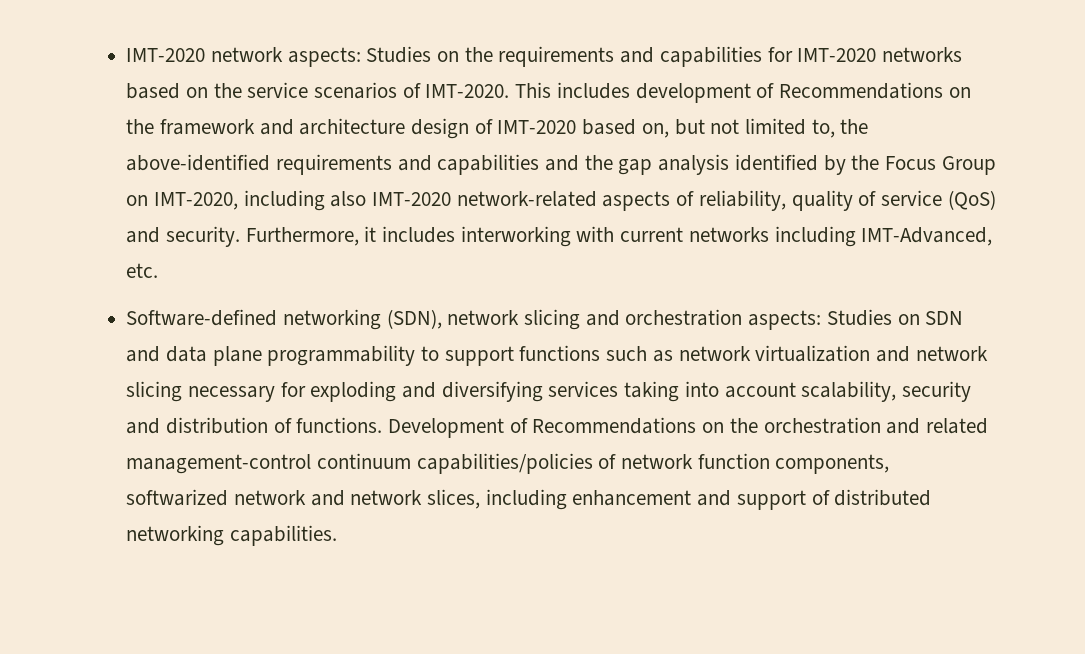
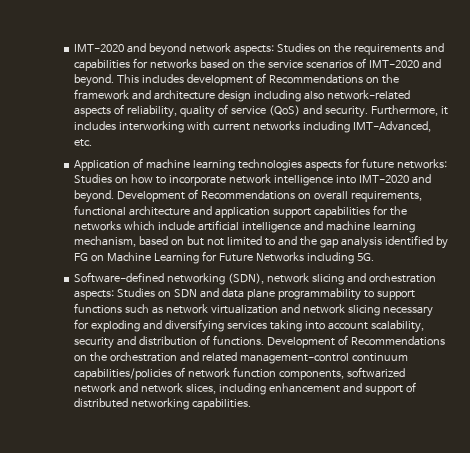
[126,48,206,62] IMT-2020 -> [74,43,186,56] IMT-2020 and beyond
[797,48,877,62] IMT-2020 -> (148, 63) none
[425,84,510,98] IMT-2020. -> [368,59,441,69] [74,74,115,87] IMT-2020 and beyond.
[474,118,869,138] [126,154,996,175] [126,192,239,210] of IMT-2020 based on, but not limited to, the above-identified requirements and capabilities and the gap analysis identified by the Focus Group on IMT-2020, -> (251, 96) none
[372,192,452,206] IMT-2020 -> (324, 95) none
(159, 270) none -> [74,158,447,171] [74,174,431,186] [74,189,422,203] [74,205,407,218] [74,220,415,233] [74,235,448,249] [74,251,374,264] // Application of machine learning technologies aspects for future networks: Studies on how to incorporate network intelligence into IMT-2020 and beyond. Development of Recommendations on overall requirements, functional architecture and application support capabilities for the networks which include artificial intelligence and machine learning mechanism, based on but not limited to and the gap analysis identified by FG on Machine Learning for Future Networks including 5G.

